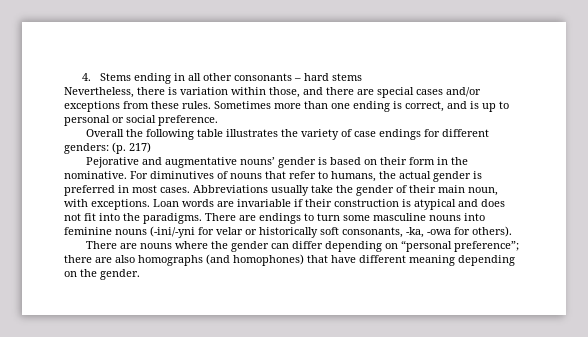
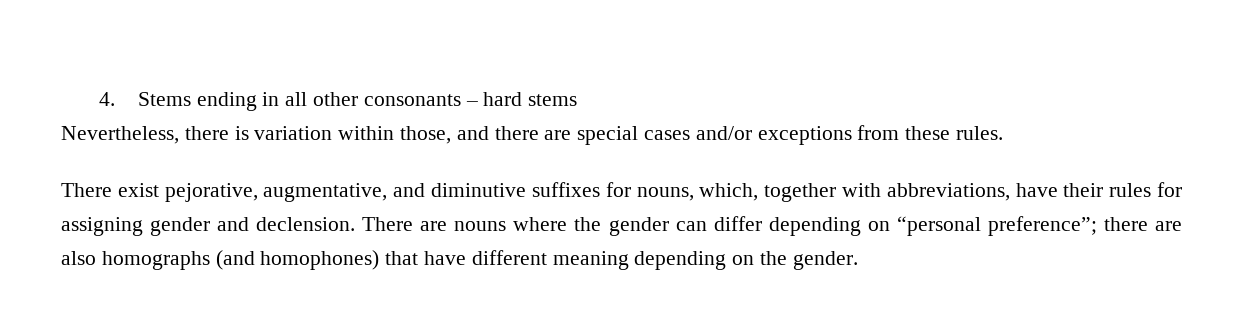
[214,101,509,112] [64,115,218,126] [85,129,489,140] [64,142,151,154] [85,157,468,168] [64,171,482,182] [64,185,498,196] [64,199,505,210] [64,213,485,224] [64,226,512,238] Sometimes more than one ending is correct, and is up to personal or social preference. // Overall the following table illustrates the variety of case endings for different genders: (p. 217) // Pejorative and augmentative nouns’ gender is based on their form in the nominative. For diminutives of nouns that refer to humans, the actual gender is preferred in most cases. Abbreviations usually take the gender of their main noun, with exceptions. Loan words are invariable if their construction is atypical and does not fit into the paradigms. There are endings to turn some masculine nouns into feminine nouns (-ini/-yni for velar or historically soft consonants, -ka, -owa for others). // -> [61,182,1182,202] [61,217,356,236] // There exist pejorative, augmentative, and diminutive suffixes for nouns, which, together with abbreviations, have their rules for assigning gender and declension.

